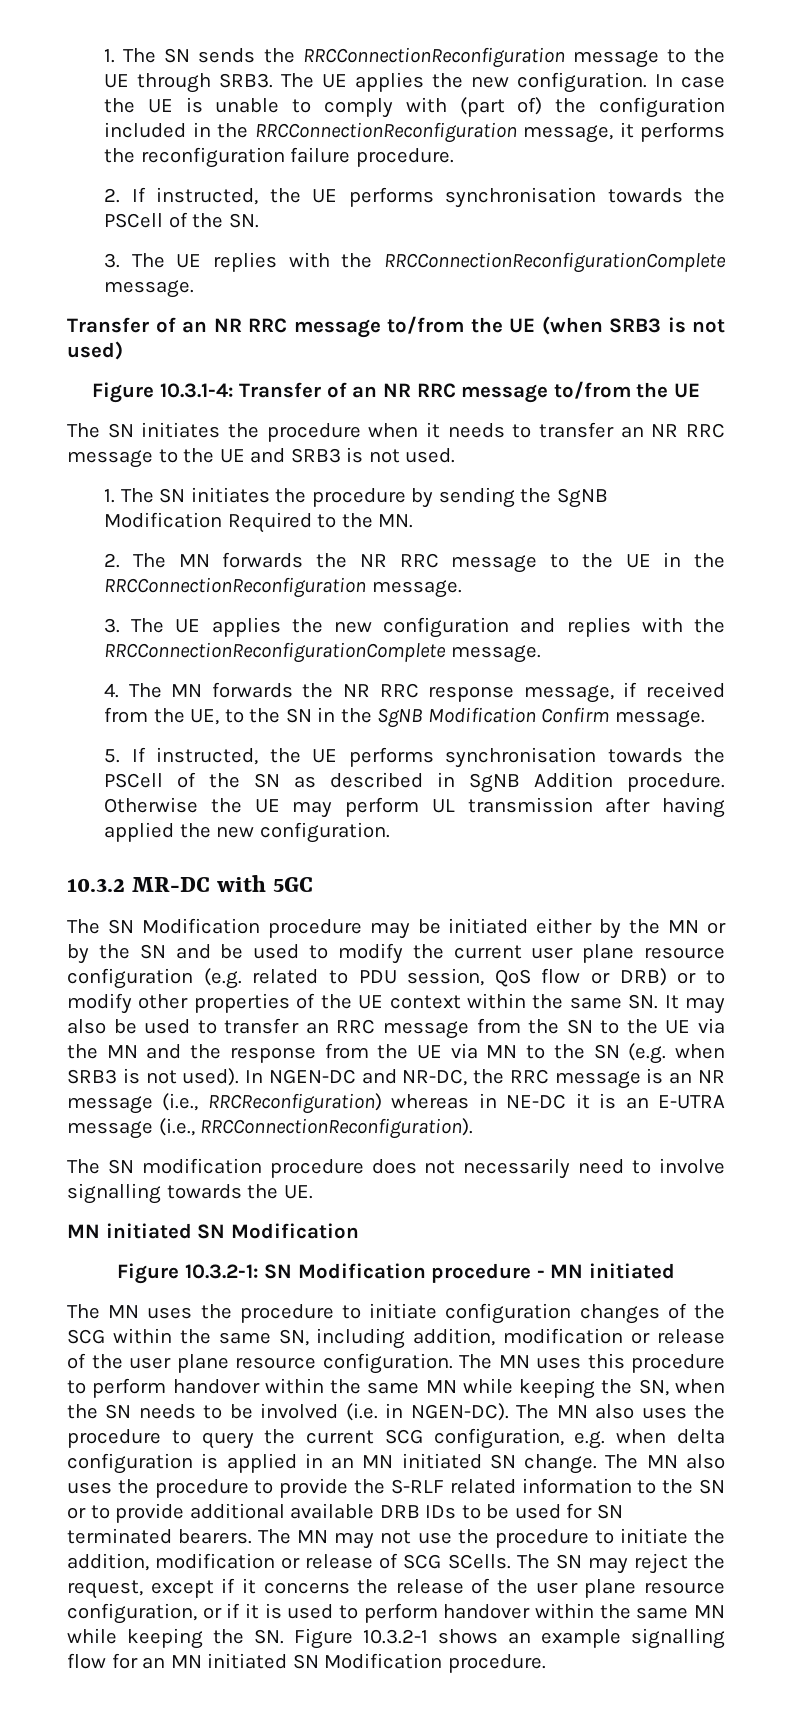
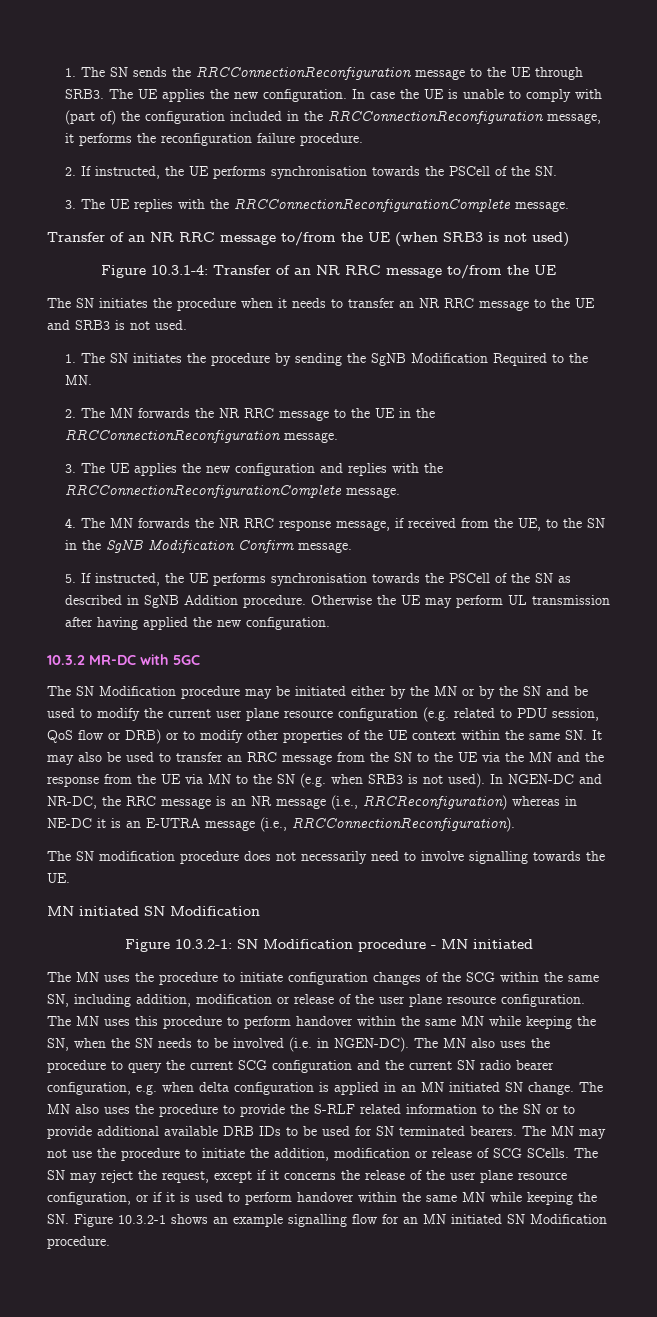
(423, 1436) none -> [272,1060,554,1073] configuration and the current SN radio bearer

